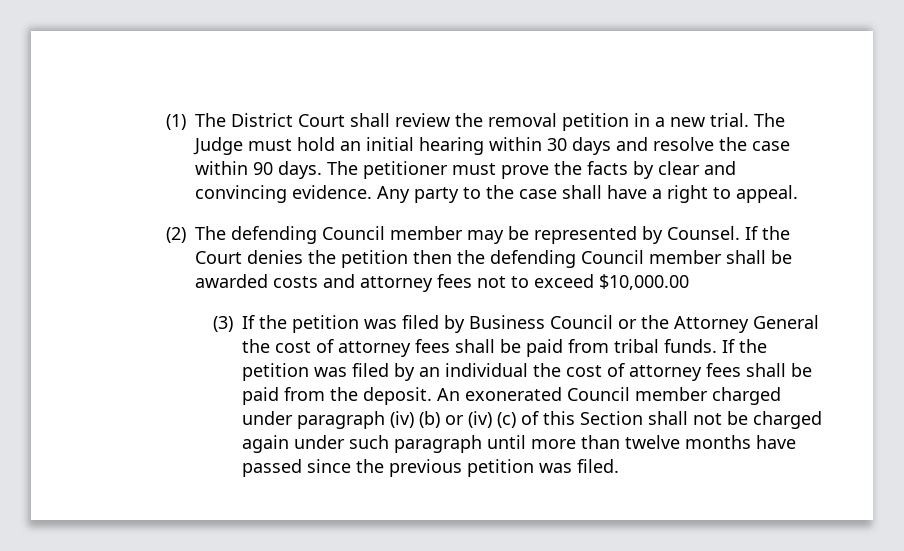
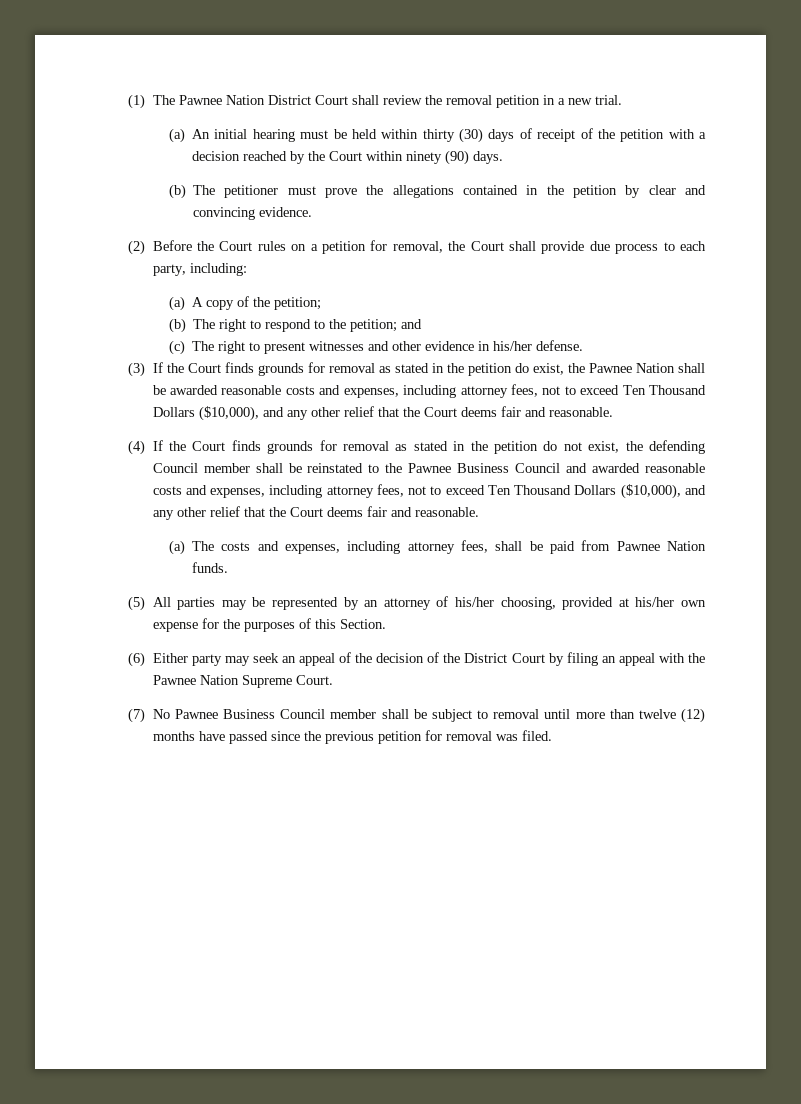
(227, 120) none -> [178,95,265,105] Pawnee Nation
[754,113,786,127] [193,137,791,155] [195,161,274,175] The Judge must hold an initial hearing within 30 days and resolve the case within 90 -> [168,128,706,143] [192,150,470,165] // (a) An initial hearing must be held within thirty (30) days of receipt of the petition with a decision reached by the Court within ninety (90)
(323, 170) none -> [168,184,186,199] // (b)
[587,161,629,175] facts -> [392,185,618,198] allegations contained in the petition
[377,185,799,203] [166,226,791,244] [195,250,453,268] Any party to the case shall have a right to appeal. // (2) The defending Council member may be represented by Counsel. If the Court denies the petition then -> [128,240,706,255] [152,263,247,276] [168,296,322,311] [168,318,423,333] [168,340,584,355] [128,362,705,377] [152,384,706,398] [152,406,613,421] [128,440,620,455] // (2) Before the Court rules on a petition for removal, the Court shall provide due process to each party, including: // (a) A copy of the petition; // (b) The right to respond to the petition; and // (c) The right to present witnesses and other evidence in his/her defense. // (3) If the Court finds grounds for removal as stated in the petition do exist, the Pawnee Nation shall be awarded reasonable costs and expenses, including attorney fees, not to exceed Ten Thousand Dollars ($10,000), and any other relief that the Court deems fair and reasonable. // (4) If the Court finds grounds for removal as stated in the petition do not exist,
[195,274,690,292] [213,315,820,333] [242,339,660,357] awarded costs and attorney fees not to exceed $10,000.00 // (3) If the petition was filed by Business Council or the Attorney General the cost of attorney fees shall be paid from tribal -> [307,463,705,473] [152,484,707,499] [152,506,479,520] [168,540,706,555] reinstated to the Pawnee Business Council and awarded reasonable costs and expenses, including attorney fees, not to exceed Ten Thousand Dollars ($10,000), and any other relief that the Court deems fair and reasonable. // (a) The costs and expenses, including attorney fees, shall be paid from Pawnee Nation
[722,339,768,353] [242,363,813,381] [242,387,782,405] [242,411,823,429] [242,435,483,453] If the petition was filed by an individual the cost of attorney fees shall be paid from the deposit. An exonerated Council member charged under paragraph (iv) (b) or (iv) (c) of this Section shall not be charged again under such paragraph -> [128,596,706,611] [152,618,386,632] [128,652,705,667] [152,675,333,688] [128,708,540,723] // (5) All parties may be represented by an attorney of his/her choosing, provided at his/her own expense for the purposes of this Section. // (6) Either party may seek an appeal of the decision of the District Court by filing an appeal with the Pawnee Nation Supreme Court. // (7) No Pawnee Business Council member shall be subject to removal
(681, 442) none -> [680,708,705,723] (12)
(535, 468) none -> [424,730,492,741] for removal

